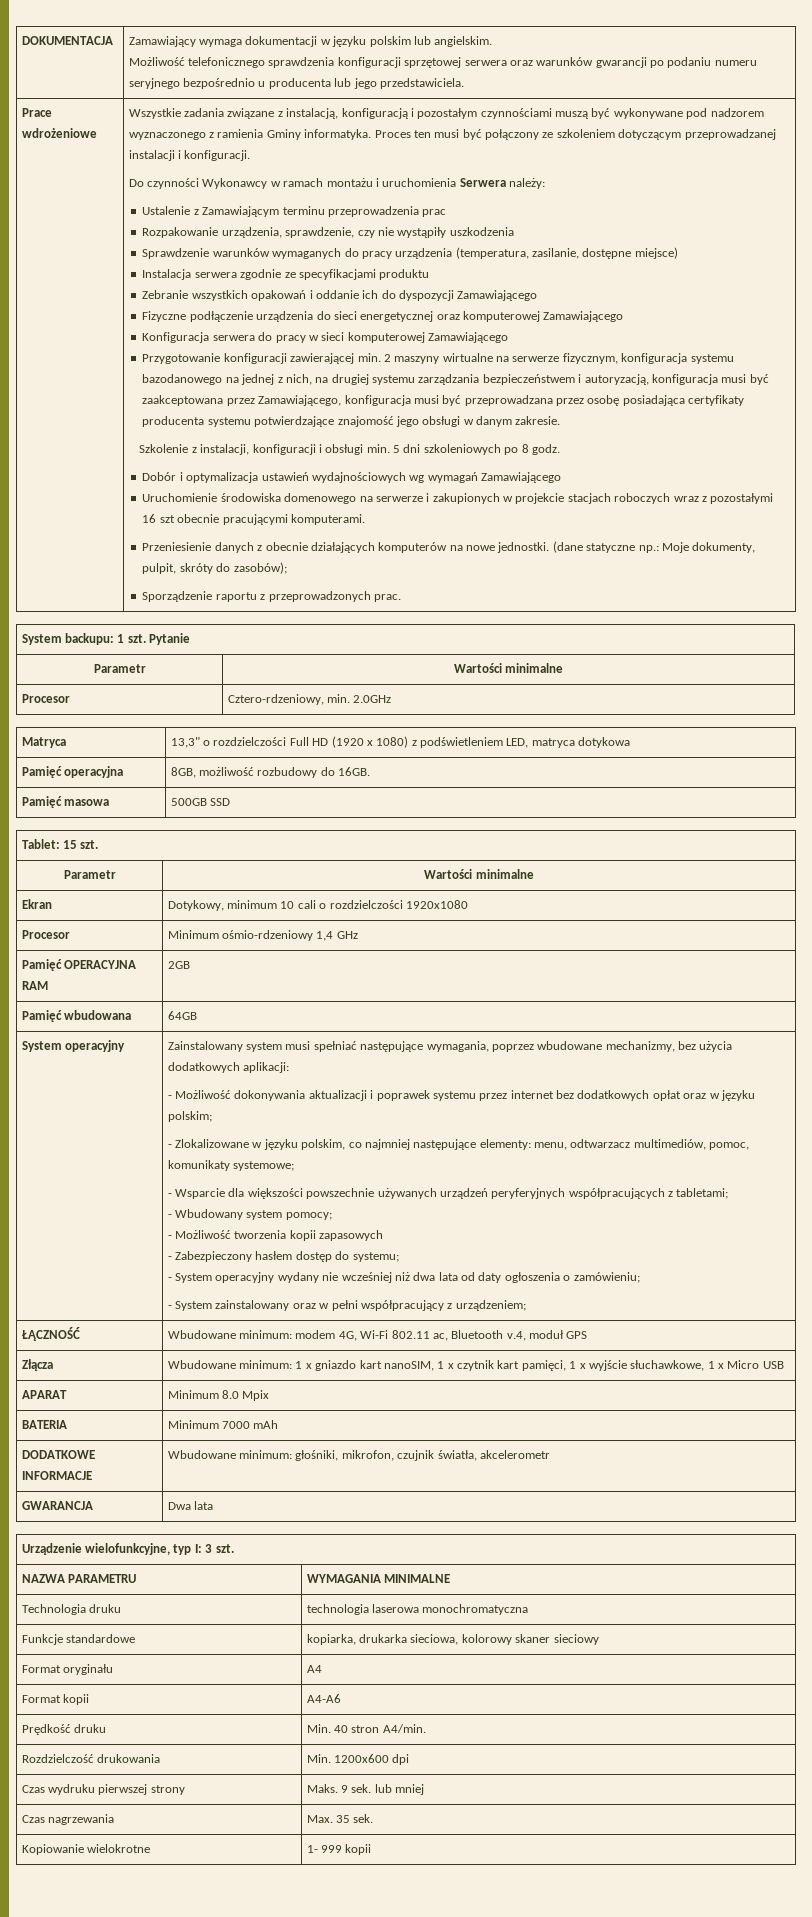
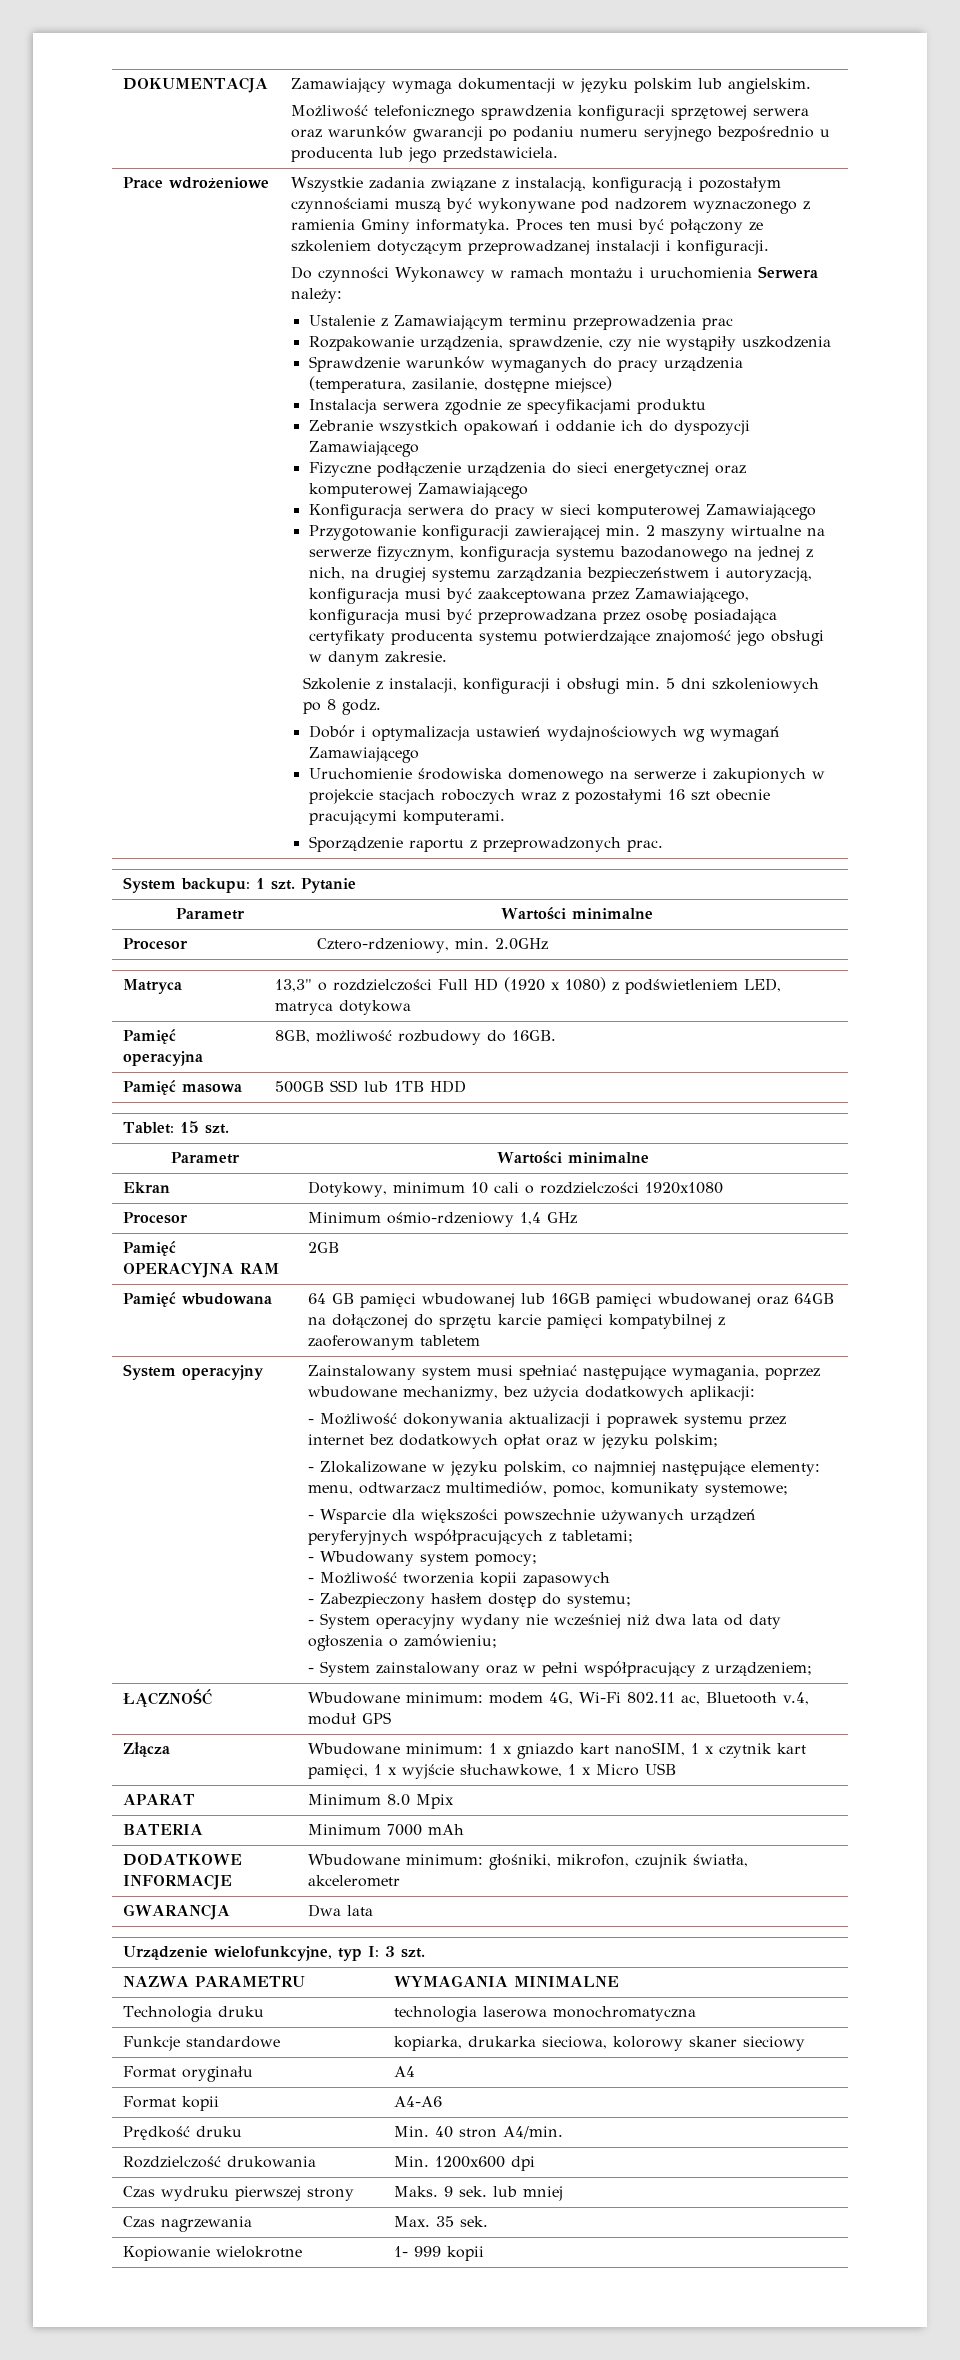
[142,541,756,553] [142,562,287,574] // Przeniesienie danych z obecnie działających komputerów na nowe jednostki. (dane statyczne np.: Moje dokumenty, pulpit, skróty do zasobów); -> (505, 817) none
(231, 802) none -> [364,1080,467,1093] lub 1TB HDD
[167,1011,197,1020] 64GB -> [308,1293,835,1308] [308,1314,726,1329] [308,1335,481,1350] 64 GB pamięci wbudowanej lub 16GB pamięci wbudowanej oraz 64GB na dołączonej do sprzętu karcie pamięci kompatybilnej z zaoferowanym tabletem

